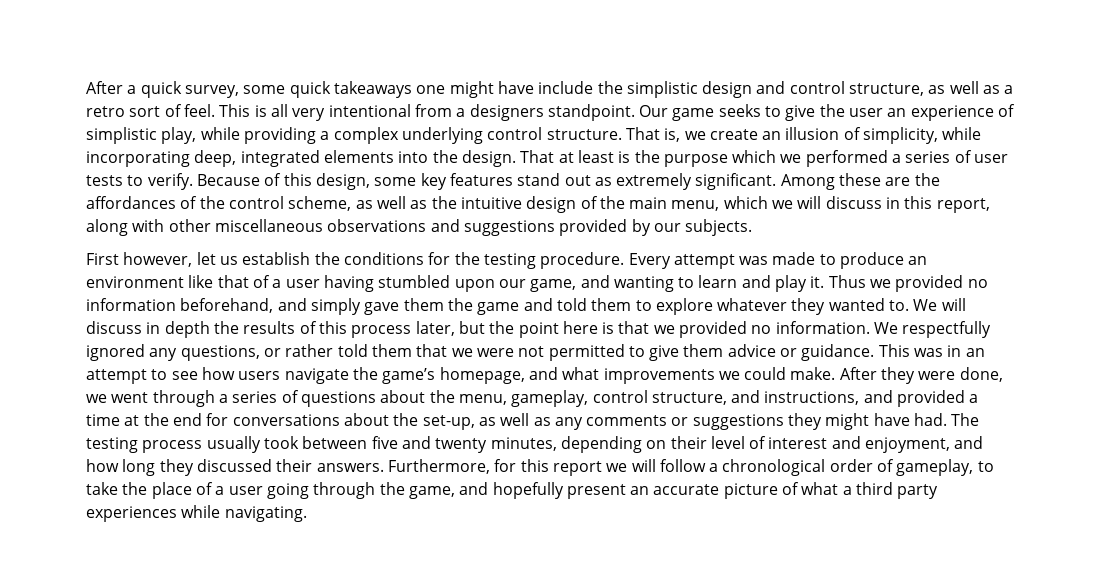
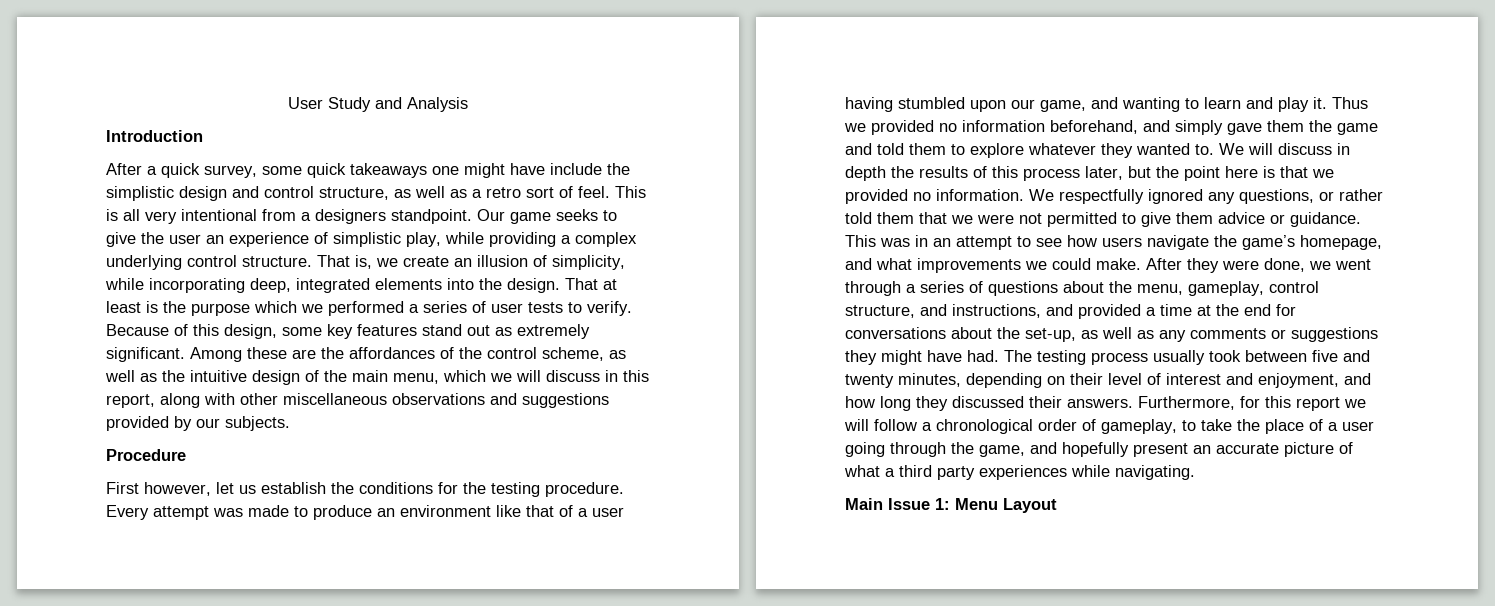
(86, 87) none -> [288,97,468,112] [106,130,203,142] User Study and Analysis // Introduction //
(753, 227) none -> [106,449,186,461] // Procedure
(307, 514) none -> [845,498,1057,513] // Main Issue 1: Menu Layout

